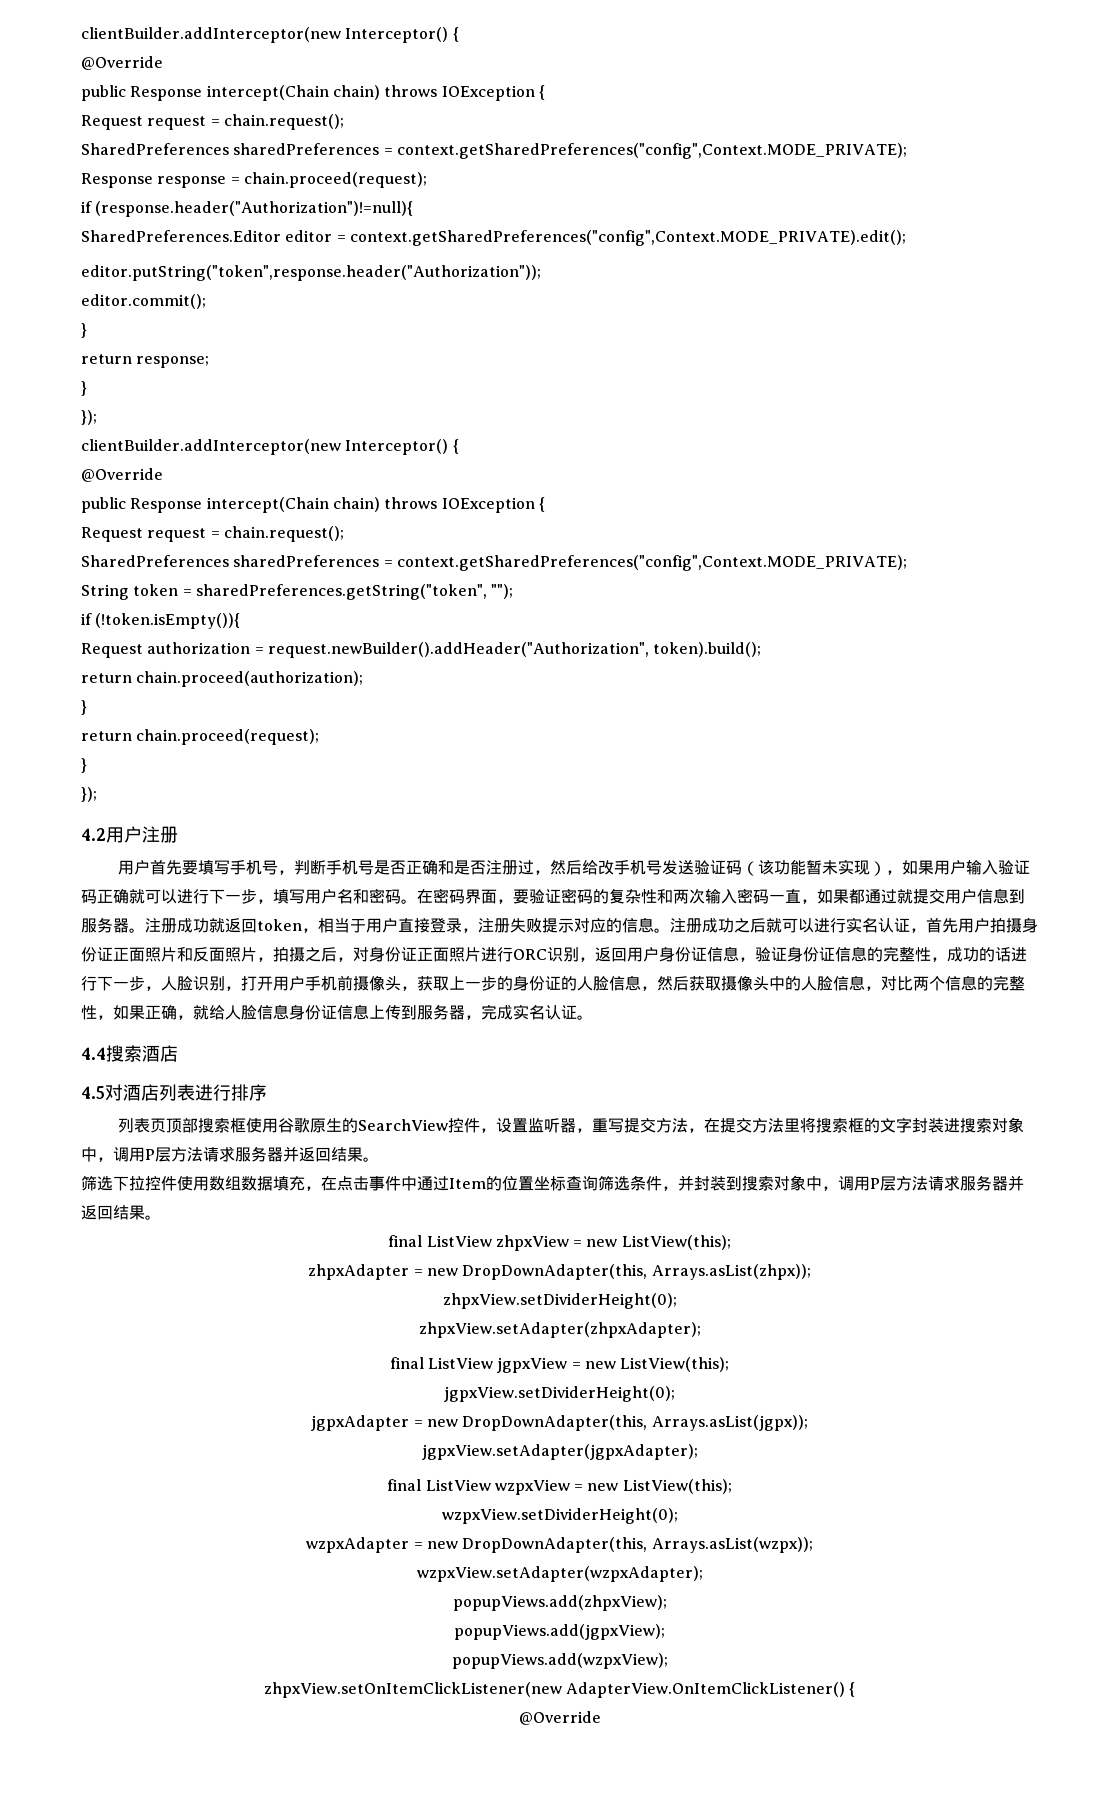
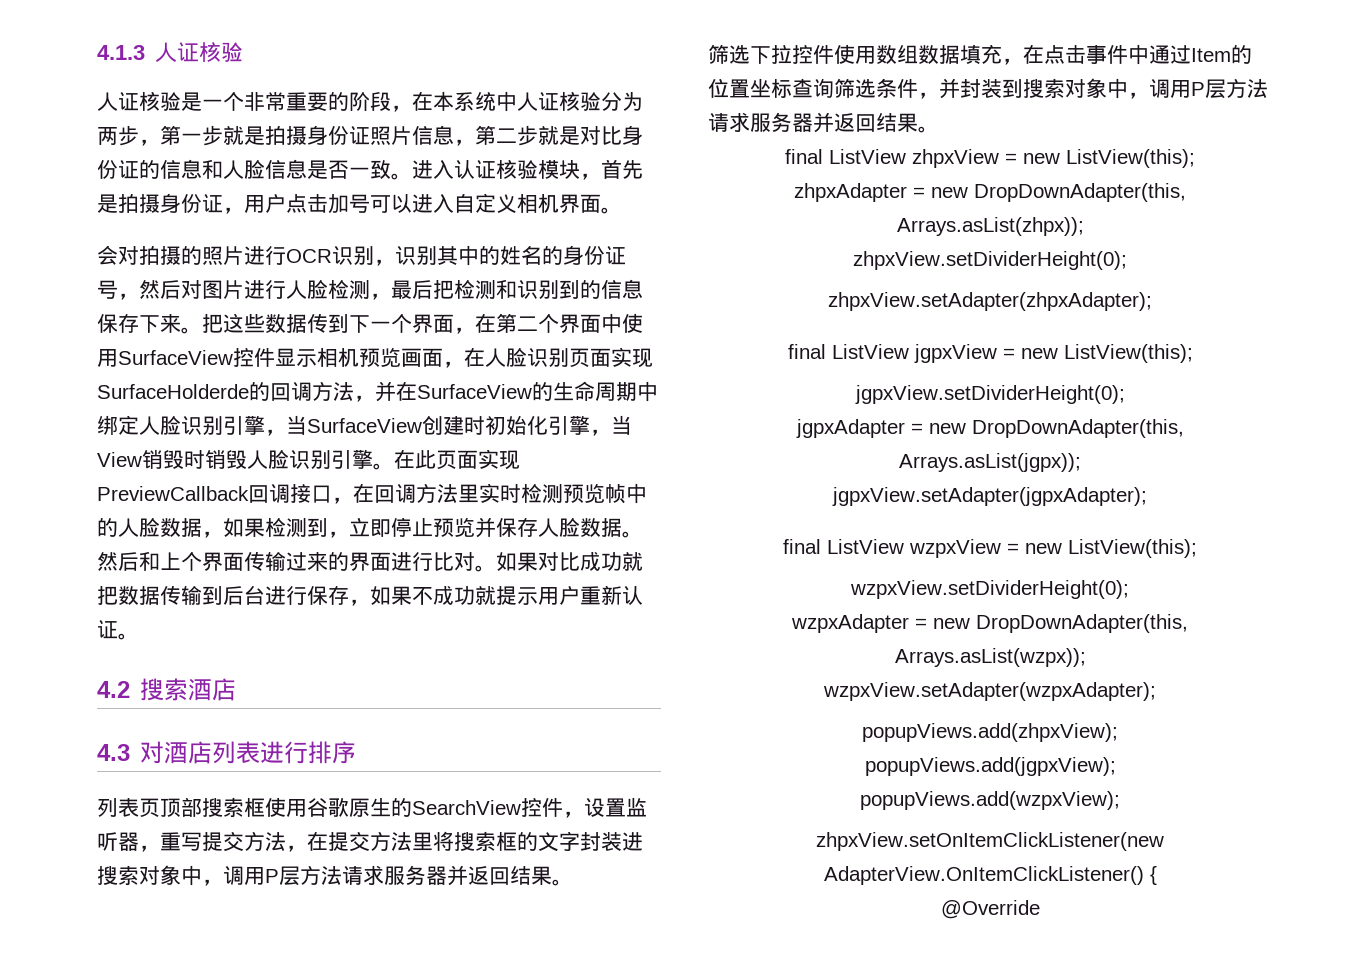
[81,27,459,43] [81,56,163,70] [81,85,545,101] [81,114,344,130] [81,143,907,159] [81,172,427,188] [81,201,414,217] [81,230,906,246] [81,265,541,281] [81,294,206,309] [81,323,87,338] [81,354,210,368] [81,381,87,396] [81,410,97,425] [81,439,459,455] [81,468,163,482] [81,497,545,513] [81,526,344,542] [81,555,907,571] [81,584,514,600] [81,613,241,629] [81,642,762,658] [81,671,364,687] [81,700,87,715] [81,729,320,745] [81,758,87,773] [81,787,97,802] [81,826,178,843] [118,859,1031,876] [81,888,1025,904] [81,917,1038,933] [81,946,1027,962] [81,975,1025,991] [81,1004,545,1020] clientBuilder.addInterceptor(new Interceptor() { // @Override // public Response intercept(Chain chain) throws IOException { // Request request = chain.request(); // SharedPreferences sharedPreferences = context.getSharedPreferences("config",Context.MODE_PRIVATE); // Response response = chain.proceed(request); // if (response.header("Authorization")!=null){ // SharedPreferences.Editor editor = context.getSharedPreferences("config",Context.MODE_PRIVATE).edit(); // editor.putString("token",response.header("Authorization")); // editor.commit(); // } // return response; // } // }); // clientBuilder.addInterceptor(new Interceptor() { // @Override // public Response intercept(Chain chain) throws IOException { // Request request = chain.request(); // SharedPreferences sharedPreferences = context.getSharedPreferences("config",Context.MODE_PRIVATE); // String token = sharedPreferences.getString("token", ""); // if (!token.isEmpty()){ // Request authorization = request.newBuilder().addHeader("Authorization", token).build(); // return chain.proceed(authorization); // } // return chain.proceed(request); // } // }); // 4.2用户注册 // 用户首先要填写手机号，判断手机号是否正确和是否注册过，然后给改手机号发送验证码（该功能暂未实现），如果用户输入验证码正确就可以进行下一步，填写用户名和密码。在密码界面，要验证密码的复杂性和两次输入密码一直，如果都通过就提交用户信息到服务器。注册成功就返回token，相当于用户直接登录，注册失败提示对应的信息。注册成功之后就可以进行实名认证，首先用户拍摄身份证正面照片和反面照片，拍摄之后，对身份证正面照片进行ORC识别，返回用户身份证信息，验证身份证信息的完整性，成功的话进行下一步，人脸识别，打开用户手机前摄像头，获取上一步的身份证的人脸信息，然后获取摄像头中的人脸信息，对比两个信息的完整性，如果正确，就给人脸信息身份证信息上传到服务器，完成实名 -> [97,42,244,62] [97,91,643,112] [97,125,643,146] [97,159,643,180] [97,193,622,214] [97,245,626,266] [97,279,643,300] [97,313,643,334] [97,347,653,368] [97,381,658,402] [97,415,632,436] [97,449,520,470] [97,483,647,504] [97,517,643,538] [97,551,643,572] [97,585,622,606] 4.1.3人证核验 // 人证核验是一个非常重要的阶段，在本系统中人证核验分为两步，第一步就是拍摄身份证照片信息，第二步就是对比身份证的信息和人脸信息是否一致。进入认证核验模块，首先是拍摄身份证，用户点击加号可以进入自定义相机界面。 // 会对拍摄的照片进行OCR识别，识别其中的姓名的身份证号，然后对图片进行人脸检测，最后把检测和识别到的信息保存下来。把这些数据传到下一个界面，在第二个界面中使用SurfaceView控件显示相机预览画面，在人脸识别页面实现SurfaceHolderde的回调方法，并在SurfaceView的生命周期中绑定人脸识别引擎，当SurfaceView创建时初始化引擎，当View销毁时销毁人脸识别引擎。在此页面实现PreviewCallback回调接口，在回调方法里实时检测预览帧中的人脸数据，如果检测到，立即停止预览并保存人脸数据。然后和上个界面传输过来的界面进行比对。如果对比成功就把数据传输到后台进行保存，如果不成功就提示用户重新
[81,1047,106,1060] 4.4 -> [97,681,130,698] 4.2
[81,1086,105,1099] 4.5 -> [97,744,130,761] 4.3

